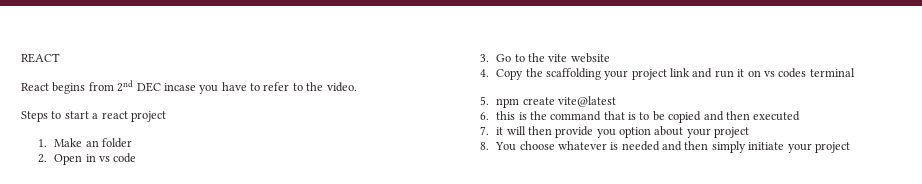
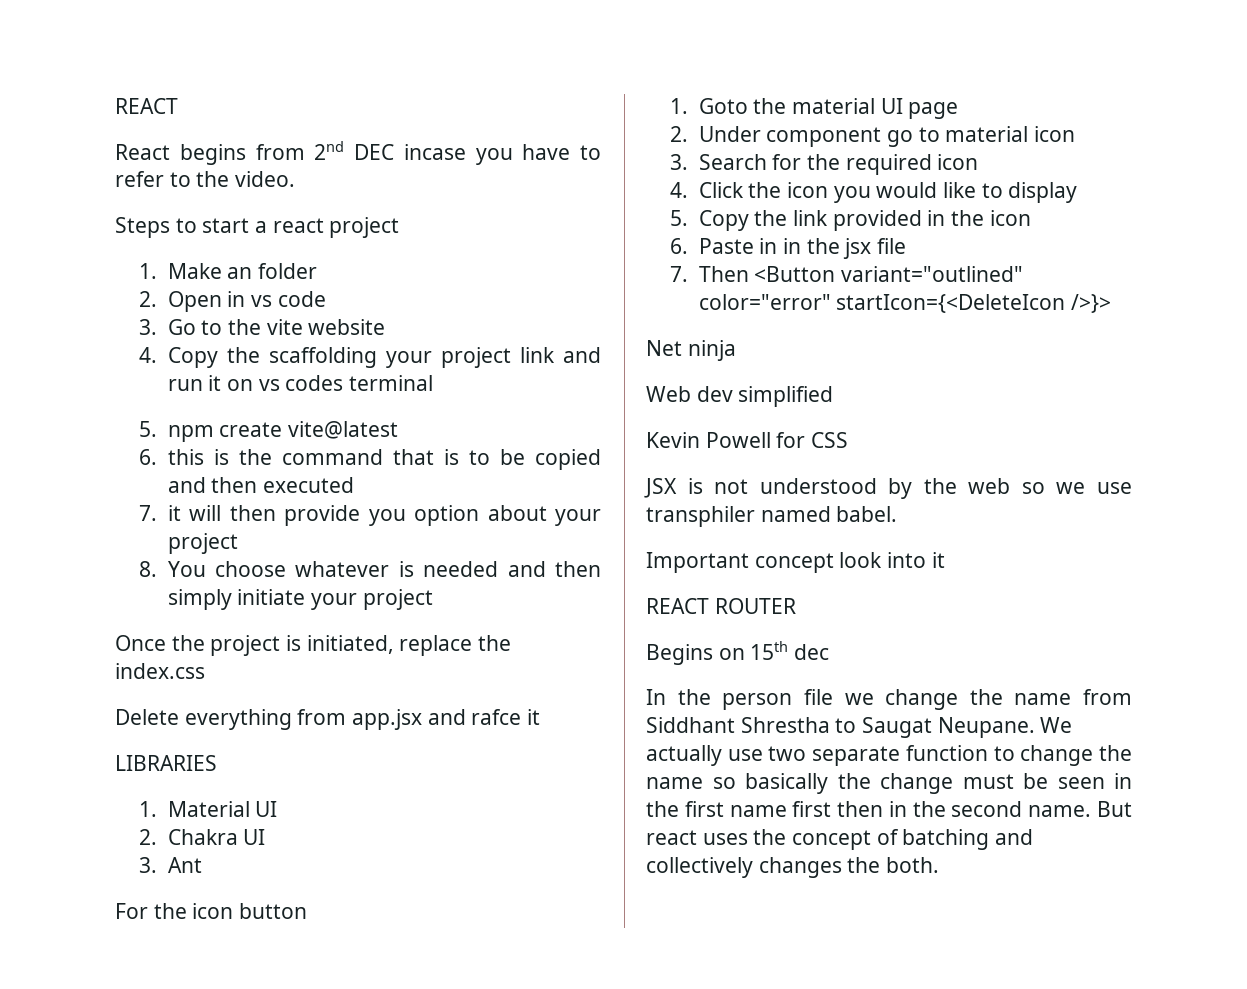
(850, 147) none -> [115,635,512,656] [115,663,205,679] [115,709,541,730] [115,755,217,771] [139,801,278,817] [139,829,266,845] [139,857,202,873] [115,903,308,919] [670,98,959,119] [670,126,1075,147] [670,154,979,175] [670,182,1078,203] [670,210,1031,231] [670,238,906,259] [670,266,1023,282] [698,294,1111,313] [646,340,736,361] [646,386,834,407] [646,432,849,448] [644,478,1132,499] [646,506,898,527] [646,552,945,573] [646,598,796,614] [646,641,830,665] [646,689,1132,710] [646,717,1073,738] [646,745,1132,766] [646,773,1132,794] [646,801,1132,817] [646,829,1034,850] [646,857,940,878] // Once the project is initiated, replace the index.css // Delete everything from app.jsx and rafce it // LIBRARIES // 1. Material UI // 2. Chakra UI // 3. Ant // For the icon button // 1. Goto the material UI page // 2. Under component go to material icon // 3. Search for the required icon // 4. Click the icon you would like to display // 5. Copy the link provided in the icon // 6. Paste in in the jsx file // 7. Then <Button variant="outlined" color="error" startIcon={<DeleteIcon />}> // Net ninja // Web dev simplified // Kevin Powell for CSS // JSX is not understood by the web so we use transphiler named babel. // Important concept look into it // REACT ROUTER // Begins on 15th dec // In the person file we change the name from Siddhant Shrestha to Saugat Neupane. We actually use two separate function to change the name so basically the change must be seen in the first name first then in the second name. But react uses the concept of batching and collectively changes the both.

